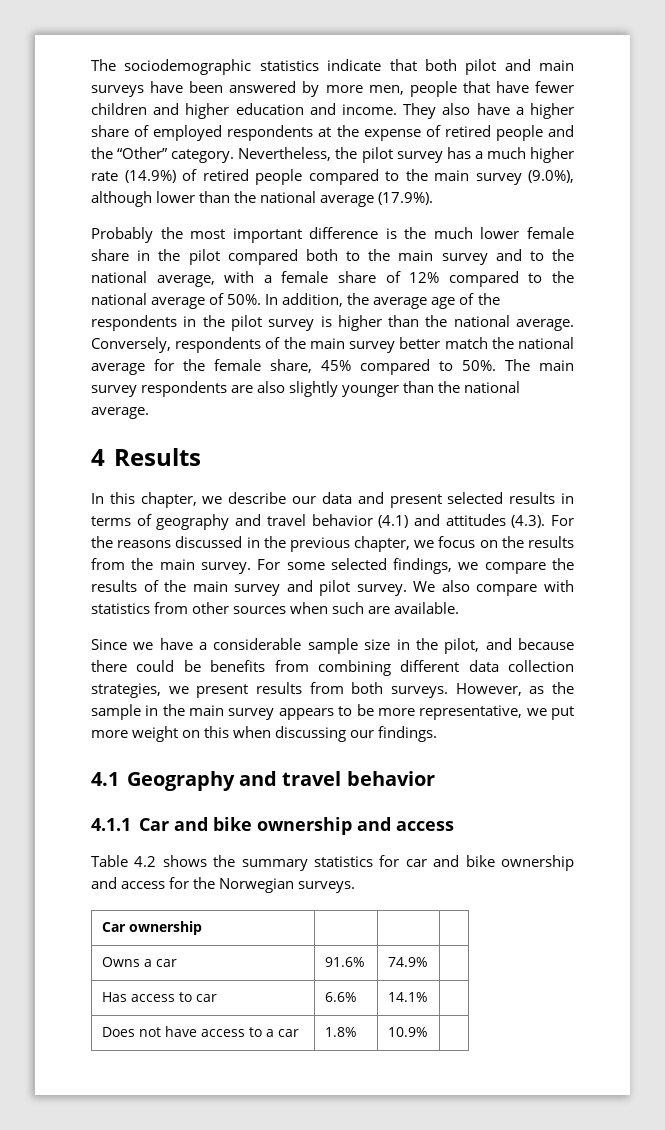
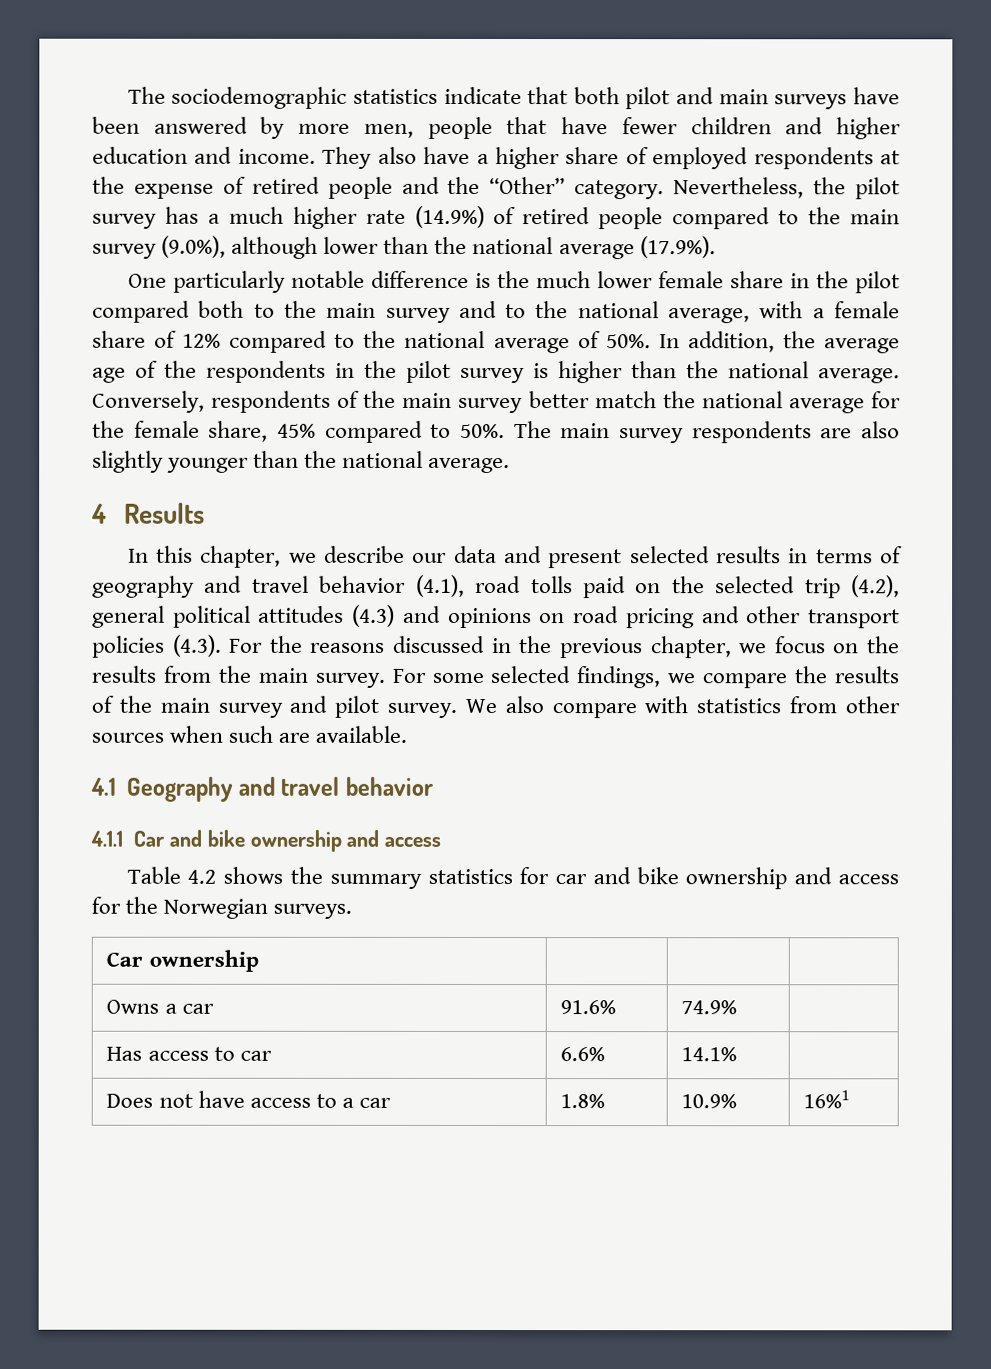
[91,227,302,243] Probably the most important -> [127,270,365,293] One particularly notable
[378,514,506,528] (4.1) and attitudes -> [415,574,900,599] [92,604,901,629] [92,635,165,658] (4.1), road tolls paid on the selected trip (4.2), general political attitudes (4.3) and opinions on road pricing and other transport policies
[91,638,574,654] [91,660,574,676] [91,682,574,698] [91,704,574,720] [91,726,438,742] // Since we have a considerable sample size in the pilot, and because there could be benefits from combining different data collection strategies, we present results from both surveys. However, as the sample in the main survey appears to be more representative, we put more weight on this when discussing our findings. -> (408, 734) none
(428, 1032) none -> [803,1090,851,1109] 16%1

